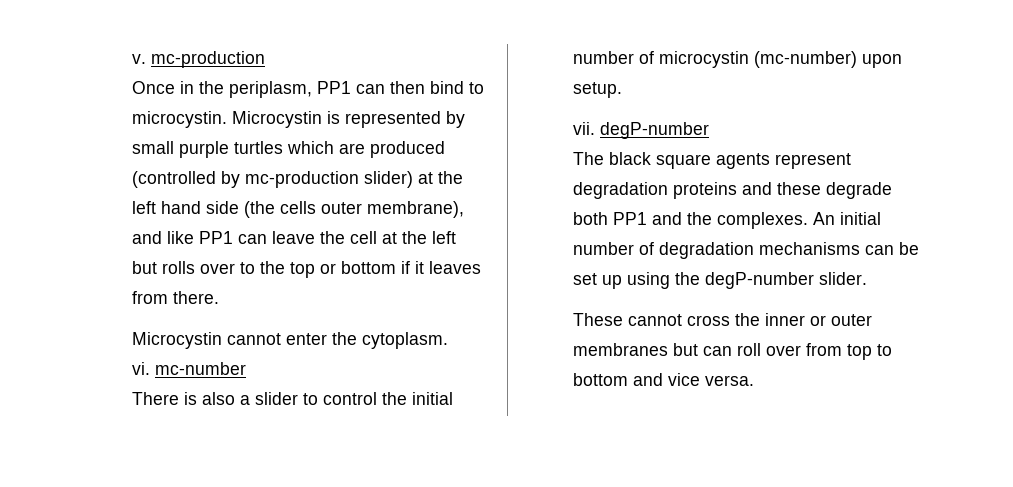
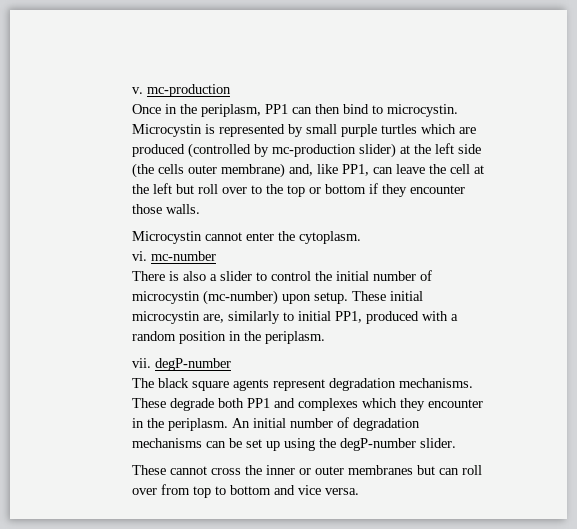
[161,201,202,214] hand -> (455, 148) none
[367,201,465,218] [132,231,234,244] membrane), and like PP1 -> [221,163,370,178] membrane) and, like PP1,
[162,261,196,274] rolls -> [198,184,219,194] roll
[415,261,482,274] [132,291,220,304] it leaves from there. -> [382,184,466,197] [132,204,201,214] they encounter those walls.
(623, 90) none -> [352,291,424,301] [132,311,459,324] [132,331,326,344] These initial microcystin are, similarly to initial PP1, produced with a random position in the periplasm.
[673,182,822,199] proteins and these -> [399,378,474,388] [132,398,167,408] mechanisms. These
[687,212,809,229] the complexes. -> [298,398,484,411] [132,418,229,431] complexes which they encounter in the periplasm.

